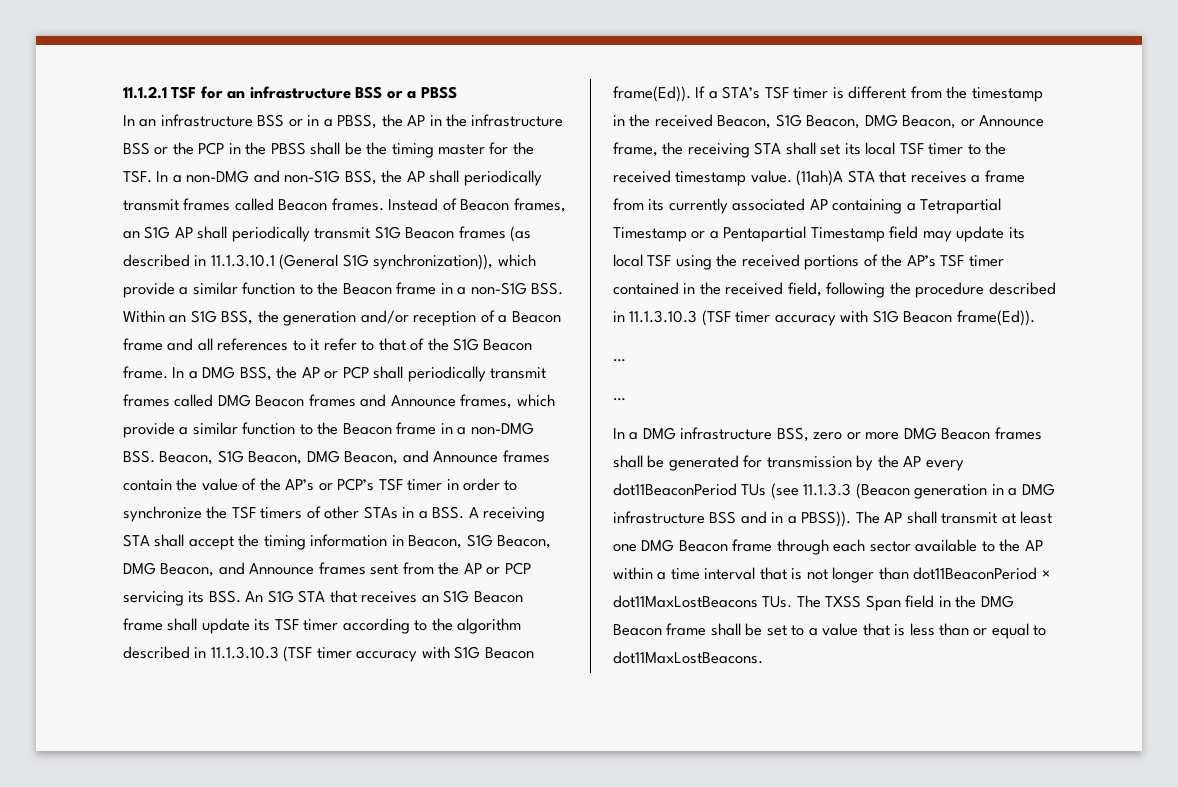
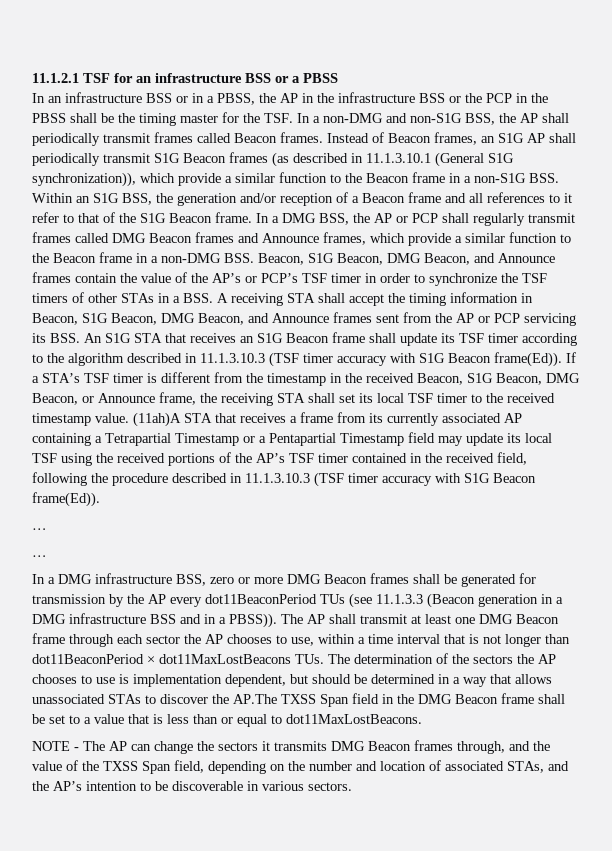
[407,366,486,382] periodically -> [473,213,525,226] regularly
[915,539,1043,552] available to the AP -> [184,634,314,646] the AP chooses to use,
(821, 601) none -> [354,653,556,664] [32,674,552,687] [32,694,277,704] determination of the sectors the AP chooses to use is implementation dependent, but should be determined in a way that allows unassociated STAs to discover the AP.The
(763, 657) none -> [32,740,550,754] [32,760,569,774] [32,781,352,791] // NOTE - The AP can change the sectors it transmits DMG Beacon frames through, and the value of the TXSS Span field, depending on the number and location of associated STAs, and the AP’s intention to be discoverable in various sectors.

